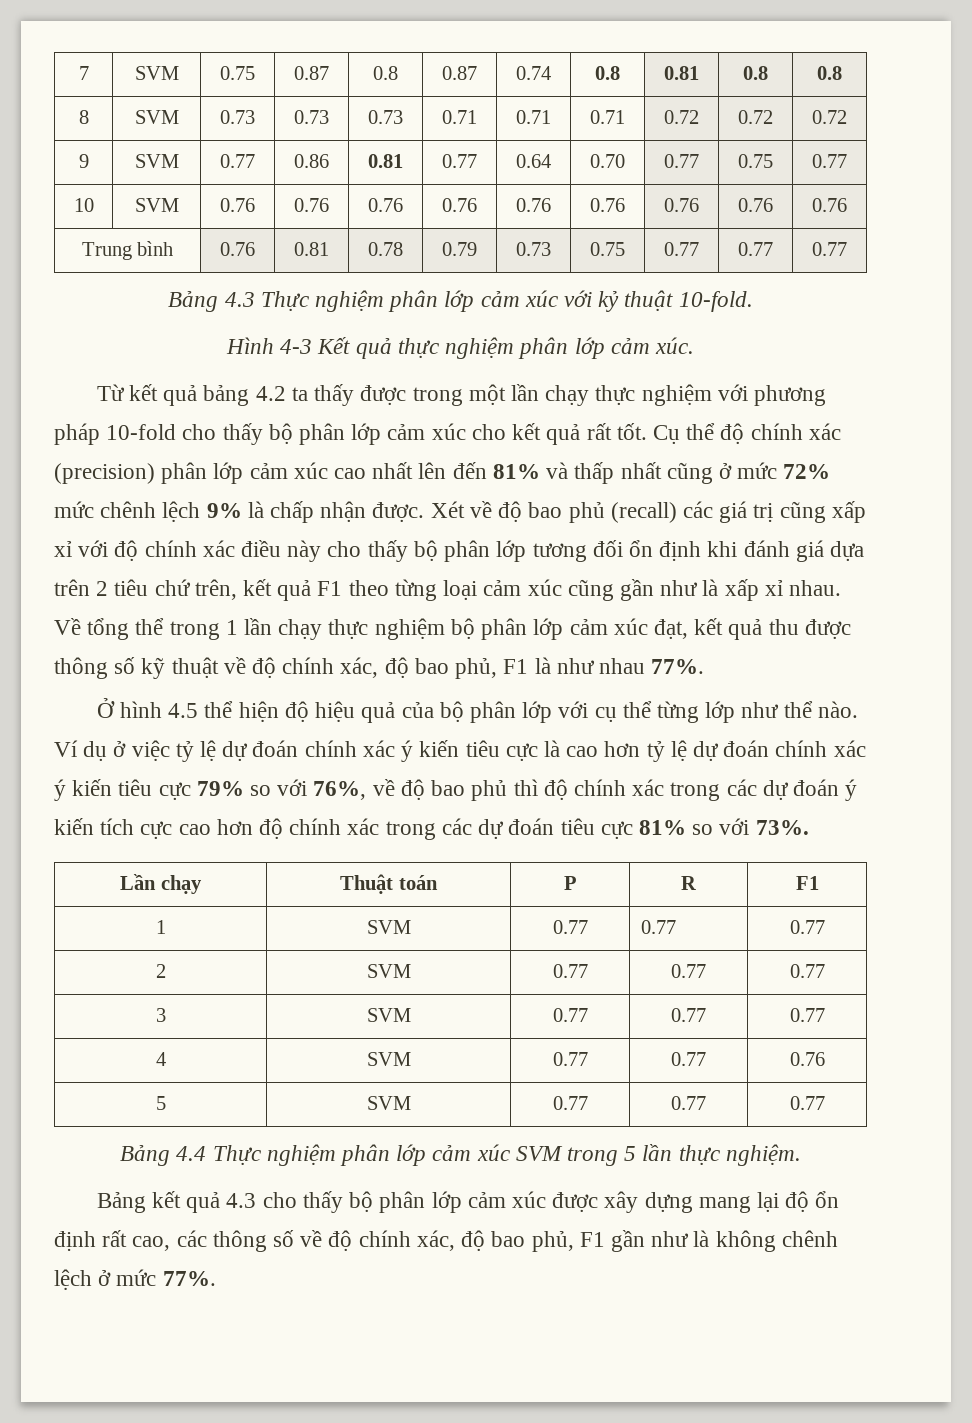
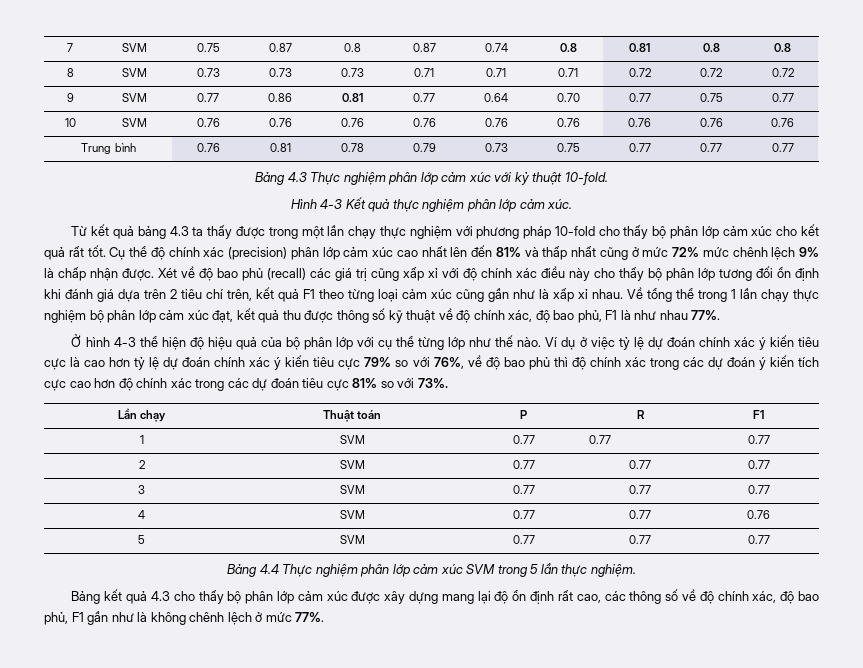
[255,386,286,401] 4.2 -> [169,226,189,236] 4.3
[154,579,191,596] chứ -> [206,289,223,299] chí
[168,703,199,718] 4.5 -> [113,337,136,347] 4-3
[783,701,813,718] thể -> [495,335,514,347] thế

